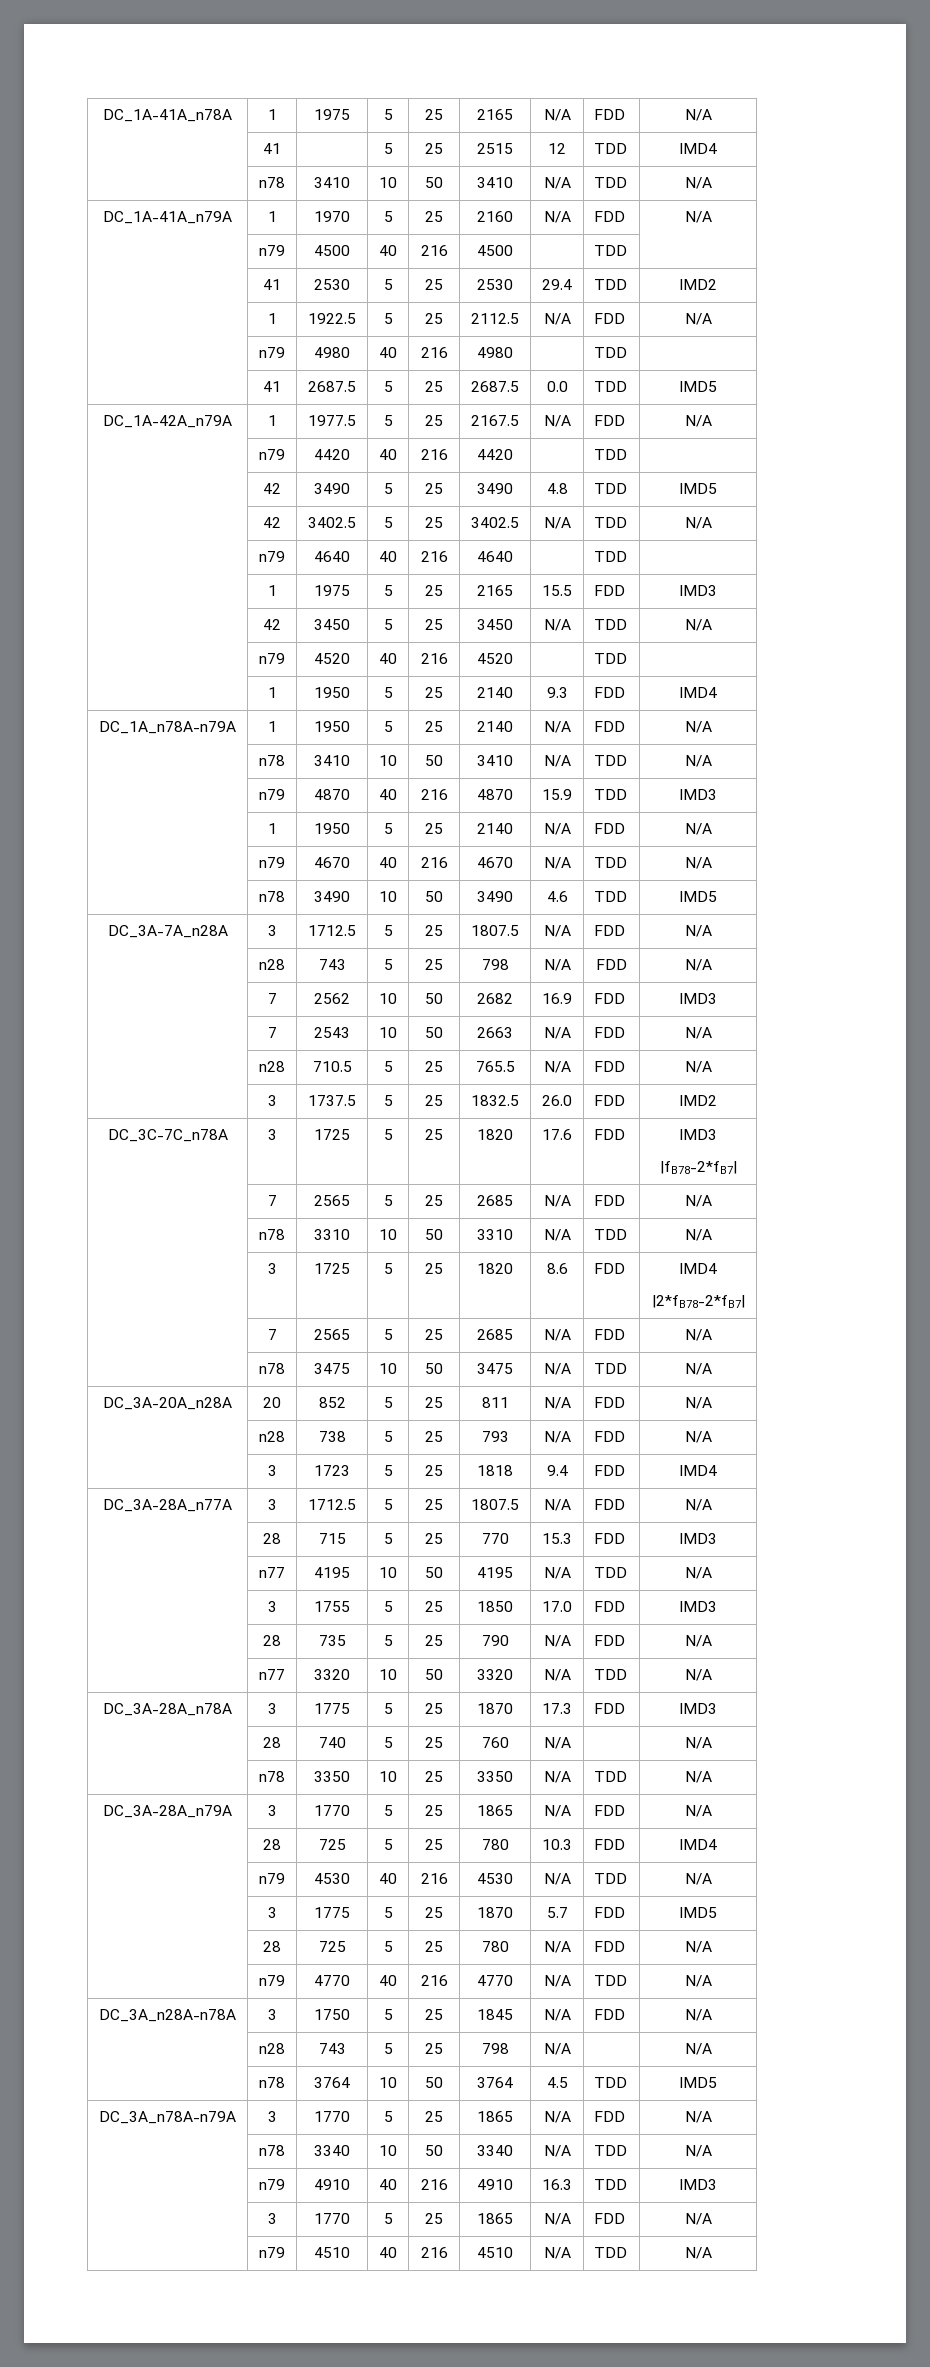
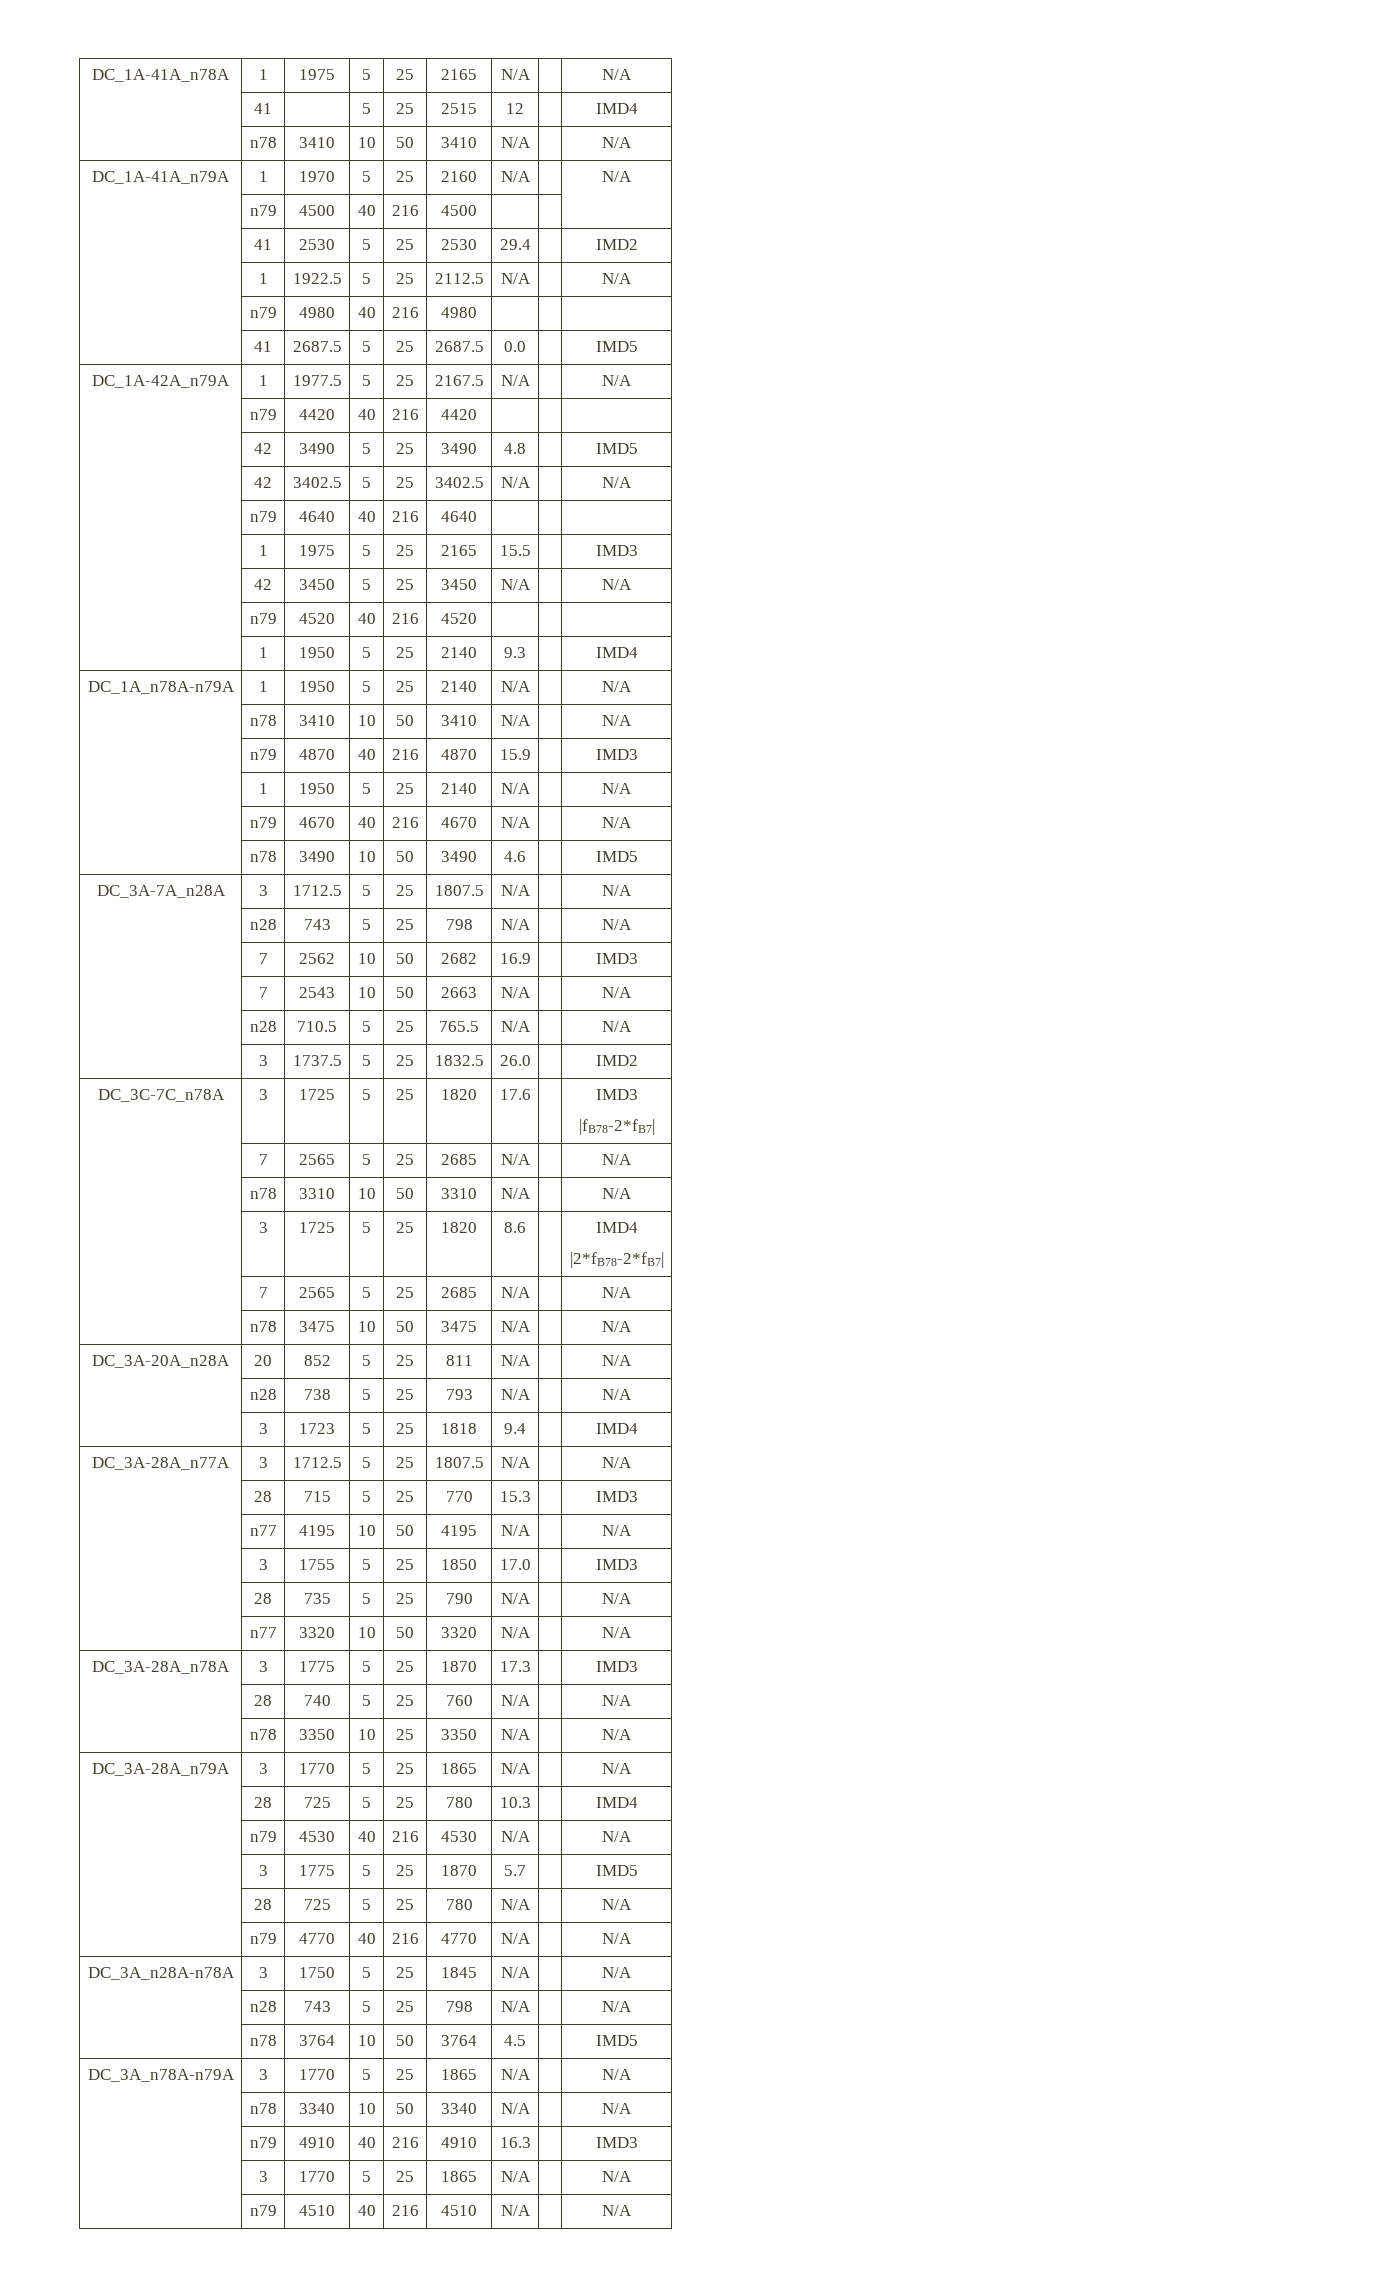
[594,109,626,120] FDD -> (531, 74) none
[594,143,628,154] TDD -> (524, 108) none
[594,177,628,188] TDD -> (531, 142) none
[594,211,626,222] FDD -> (531, 176) none
[594,245,628,256] TDD -> (477, 210) none
[594,279,628,290] TDD -> (531, 244) none
[594,313,626,324] FDD -> (531, 278) none
[594,347,628,358] TDD -> (477, 312) none
[594,381,628,392] TDD -> (526, 346) none
[594,415,626,426] FDD -> (531, 380) none
[594,449,628,460] TDD -> (477, 414) none
[594,483,628,494] TDD -> (526, 448) none
[594,517,628,528] TDD -> (531, 482) none
[594,551,628,562] TDD -> (477, 516) none
[594,585,626,596] FDD -> (531, 550) none
[594,619,628,630] TDD -> (531, 584) none
[594,653,628,664] TDD -> (477, 618) none
[594,687,626,698] FDD -> (526, 652) none
[594,721,626,732] FDD -> (531, 686) none
[594,755,628,766] TDD -> (531, 720) none
[594,789,628,800] TDD -> (531, 754) none
[594,823,626,834] FDD -> (531, 788) none
[594,857,628,868] TDD -> (531, 822) none
[594,891,628,902] TDD -> (526, 856) none
[594,925,626,936] [684,925,712,937] [259,959,285,970] [318,959,346,970] [383,959,393,970] [425,959,443,970] [481,959,509,970] [543,959,571,971] [596,959,627,970] FDD | N/A // | n28 | 743 | 5 | 25 | 798 | N/A | FDD -> [602,885,632,896] [249,919,277,930] [303,919,331,930] [362,919,371,930] [396,919,414,930] [445,919,473,930] [500,919,531,930] | N/A // | n28 | 743 | 5 | 25 | 798 | N/A |
[594,993,626,1004] FDD -> (531, 958) none
[594,1027,626,1038] FDD -> (531, 992) none
[594,1061,626,1072] FDD -> (531, 1026) none
[594,1095,626,1106] FDD -> (531, 1060) none
[594,1129,626,1140] FDD -> (531, 1094) none
[594,1195,626,1206] FDD -> (531, 1159) none
[594,1229,628,1240] TDD -> (531, 1193) none
[594,1263,626,1274] FDD -> (526, 1227) none
[594,1329,626,1340] FDD -> (531, 1292) none
[594,1363,628,1374] TDD -> (531, 1326) none
[594,1397,626,1408] FDD -> (531, 1360) none
[594,1431,626,1442] FDD -> (531, 1394) none
[594,1465,626,1476] FDD -> (526, 1428) none
[594,1499,626,1510] FDD -> (531, 1462) none
[594,1533,626,1544] FDD -> (531, 1496) none
[594,1567,628,1578] TDD -> (531, 1530) none
[594,1601,626,1612] FDD -> (531, 1564) none
[594,1635,626,1646] FDD -> (531, 1598) none
[594,1669,628,1680] TDD -> (531, 1632) none
[594,1703,626,1714] FDD -> (531, 1666) none
[594,1771,628,1782] TDD -> (531, 1734) none
[594,1805,626,1816] FDD -> (531, 1768) none
[594,1839,626,1850] FDD -> (531, 1802) none
[594,1873,628,1884] TDD -> (531, 1836) none
[594,1907,626,1918] FDD -> (526, 1870) none
[594,1941,626,1952] FDD -> (531, 1904) none
[594,1975,628,1986] TDD -> (531, 1938) none
[594,2009,626,2020] FDD -> (531, 1972) none
[594,2077,628,2088] TDD -> (526, 2040) none
[594,2111,626,2122] FDD -> (531, 2074) none
[594,2145,628,2156] TDD -> (531, 2108) none
[594,2179,628,2190] TDD -> (531, 2142) none
[594,2213,626,2224] FDD -> (531, 2176) none
[594,2247,628,2258] TDD -> (531, 2210) none

